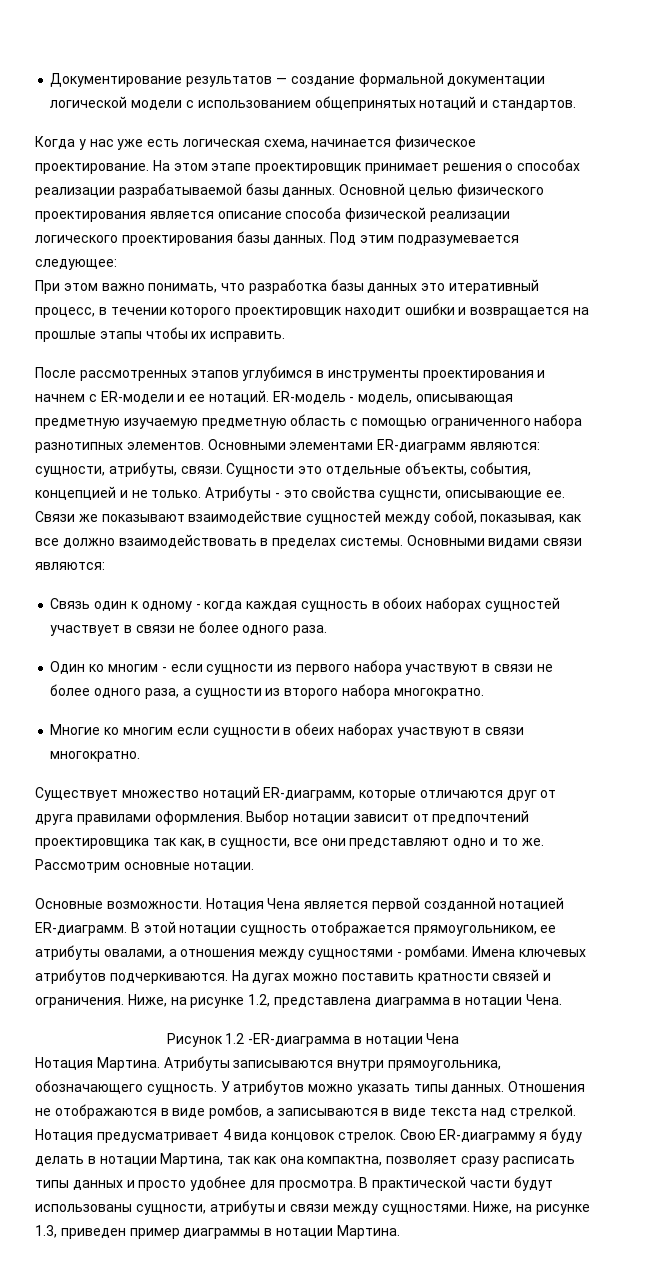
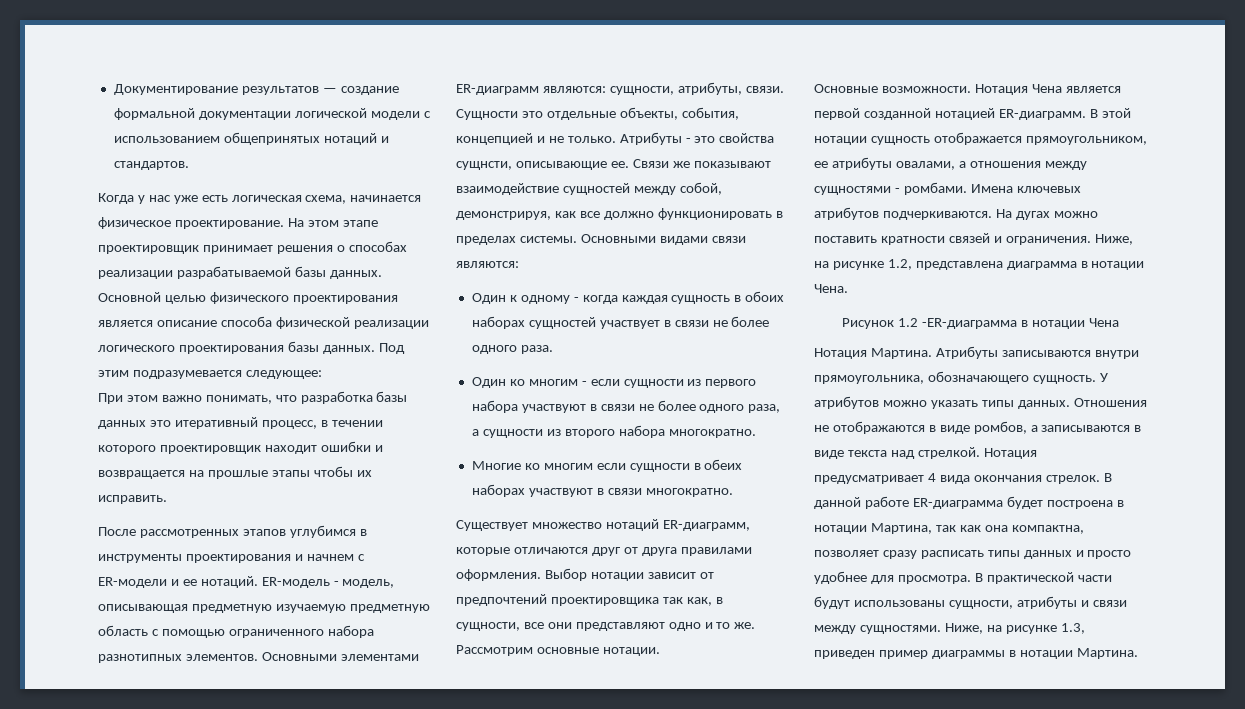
[480,514,556,524] показывая, -> [456,211,551,220] демонстрируя,
[118,534,257,548] взаимодействовать -> [657,208,772,220] функционировать
[50,598,128,611] Связь один -> [471,293,506,304] Один
[271,1128,583,1143] [35,1156,84,1166] концовок стрелок. Свою ER-диаграмму я буду делать -> [973,473,1112,484] [814,496,1113,509] окончания стрелок. В данной работе ER-диаграмма будет построена

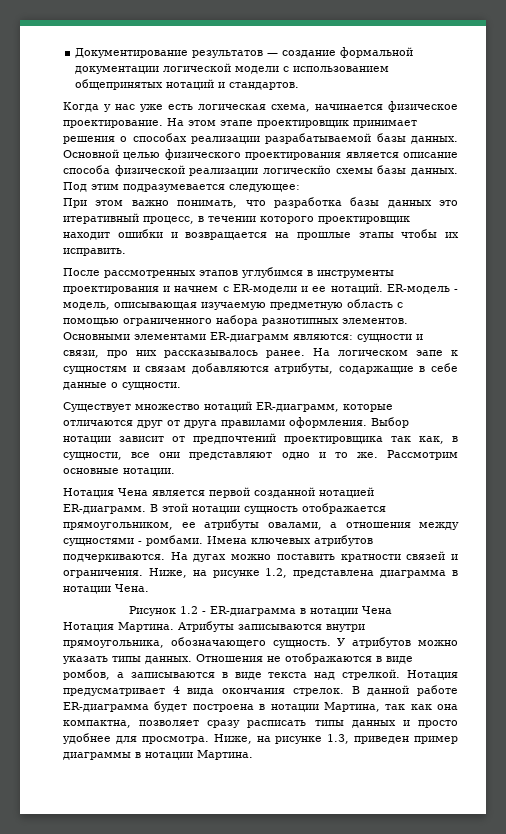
[98,345,284,354] логического проектирования -> [263,165,373,174] логическйо схемы
[191,604,272,613] предметную -> (197, 306) none
[609,82,784,95] [456,107,739,120] [456,132,775,145] [456,159,771,170] [456,182,722,195] [456,208,783,220] [456,234,746,245] [456,261,519,268] [471,291,785,304] [471,316,770,329] [471,345,553,354] [471,377,757,388] [471,400,781,413] [471,425,756,438] [471,459,743,472] [471,484,733,497] сущности, атрибуты, связи. Сущности это отдельные объекты, события, концепцией и не только. Атрибуты - это свойства сущнсти, описывающие ее. Связи же показывают взаимодействие сущностей между собой, демонстрируя, как все должно функционировать в пределах системы. Основными видами связи являются: // Один к одному - когда каждая сущность в обоих наборах сущностей участвует в связи не более одного раза. // Один ко многим - если сущности из первого набора участвуют в связи не более одного раза, а сущности из второго набора многократно. // Многие ко многим если сущности в обеих наборах участвуют в связи многократно. -> [357,334,423,342] [63,348,458,358] [63,363,458,374] [63,382,181,390] сущности и связи, про них рассказывалось ранее. На логическом эапе к сущностям и связам добавляются атрибуты, содаржащие в себе данные о сущности.
[814,84,971,93] Основные возможности. -> (175, 472) none
[922,318,1018,329] -ER-диаграмма -> [202,606,296,616] - ER-диаграмма
[974,572,1112,584] [814,596,1127,609] [814,625,941,634] В практической части будут использованы сущности, атрибуты и связи между сущностями. -> (209, 740) none

